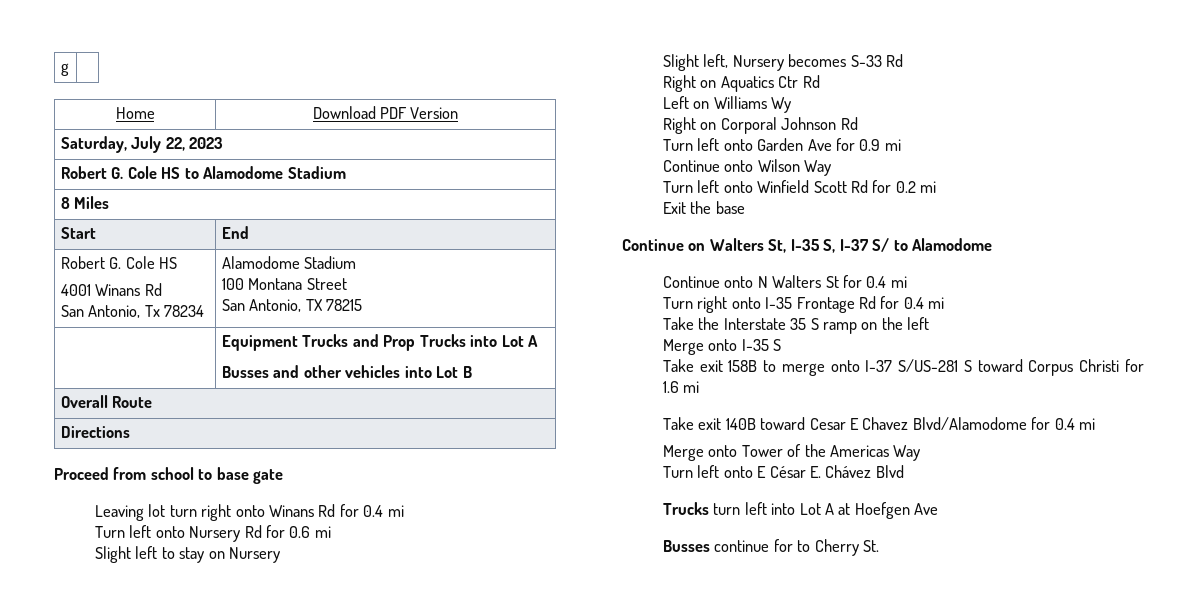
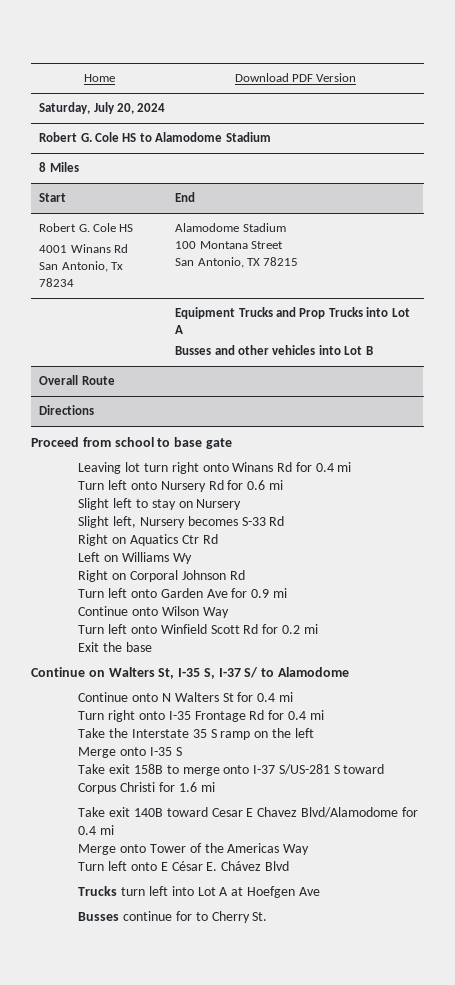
[60,63,69,76] g | // -> (84, 78) none
[165,137,224,151] 22, 2023 -> [117,103,166,114] 20, 2024

